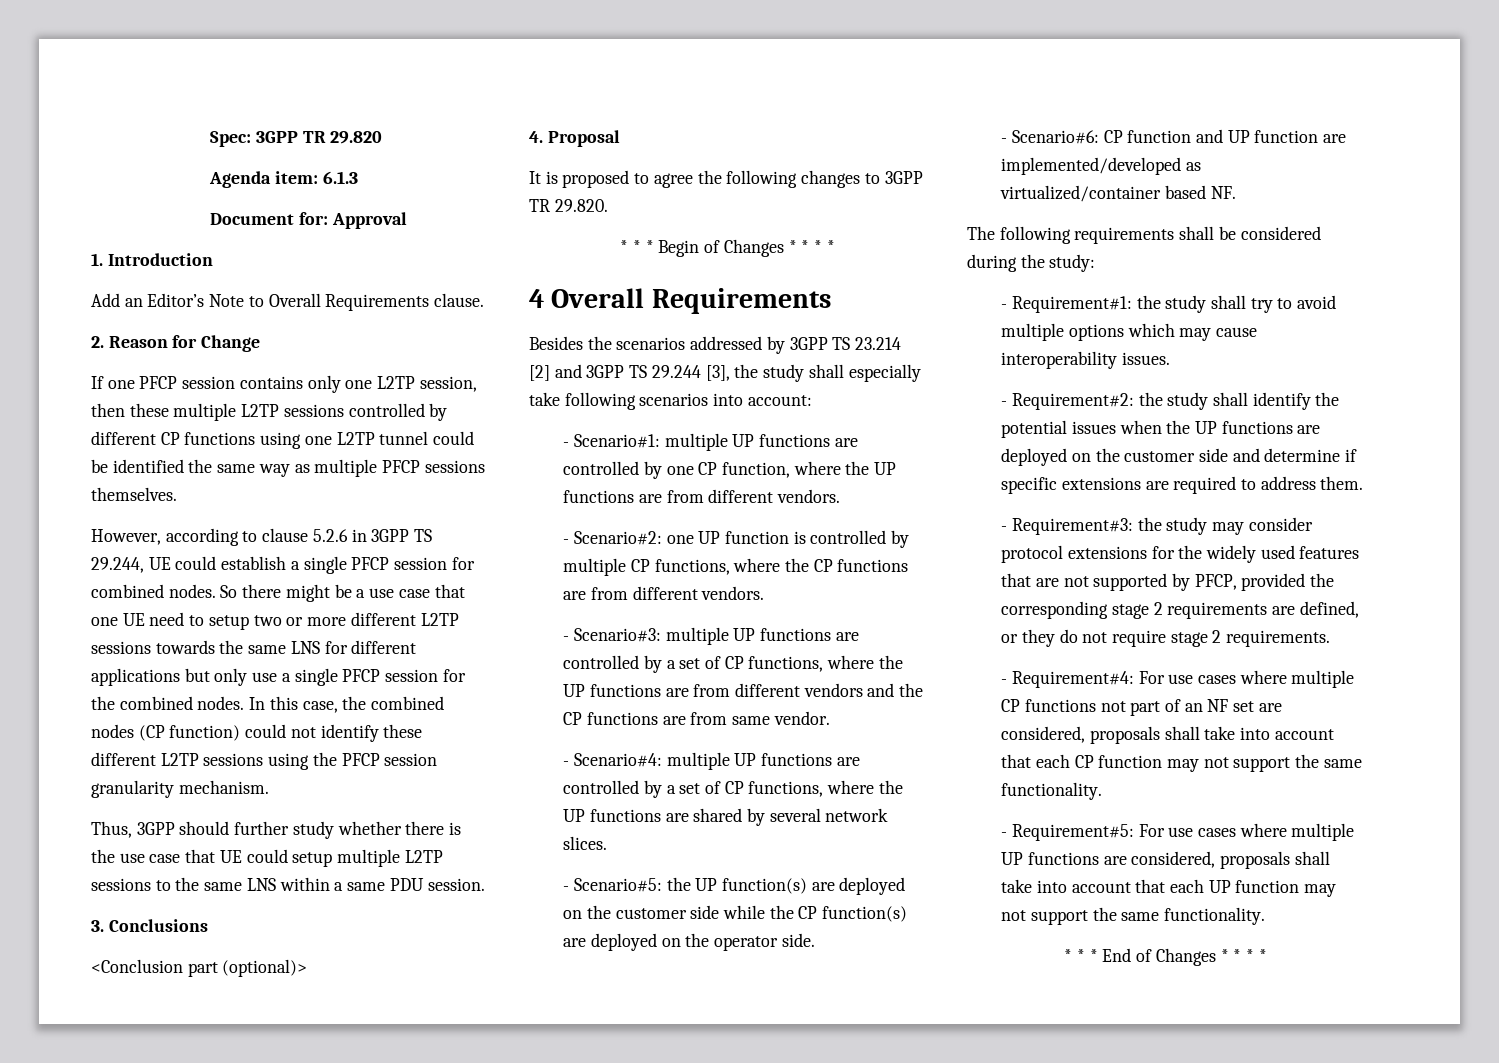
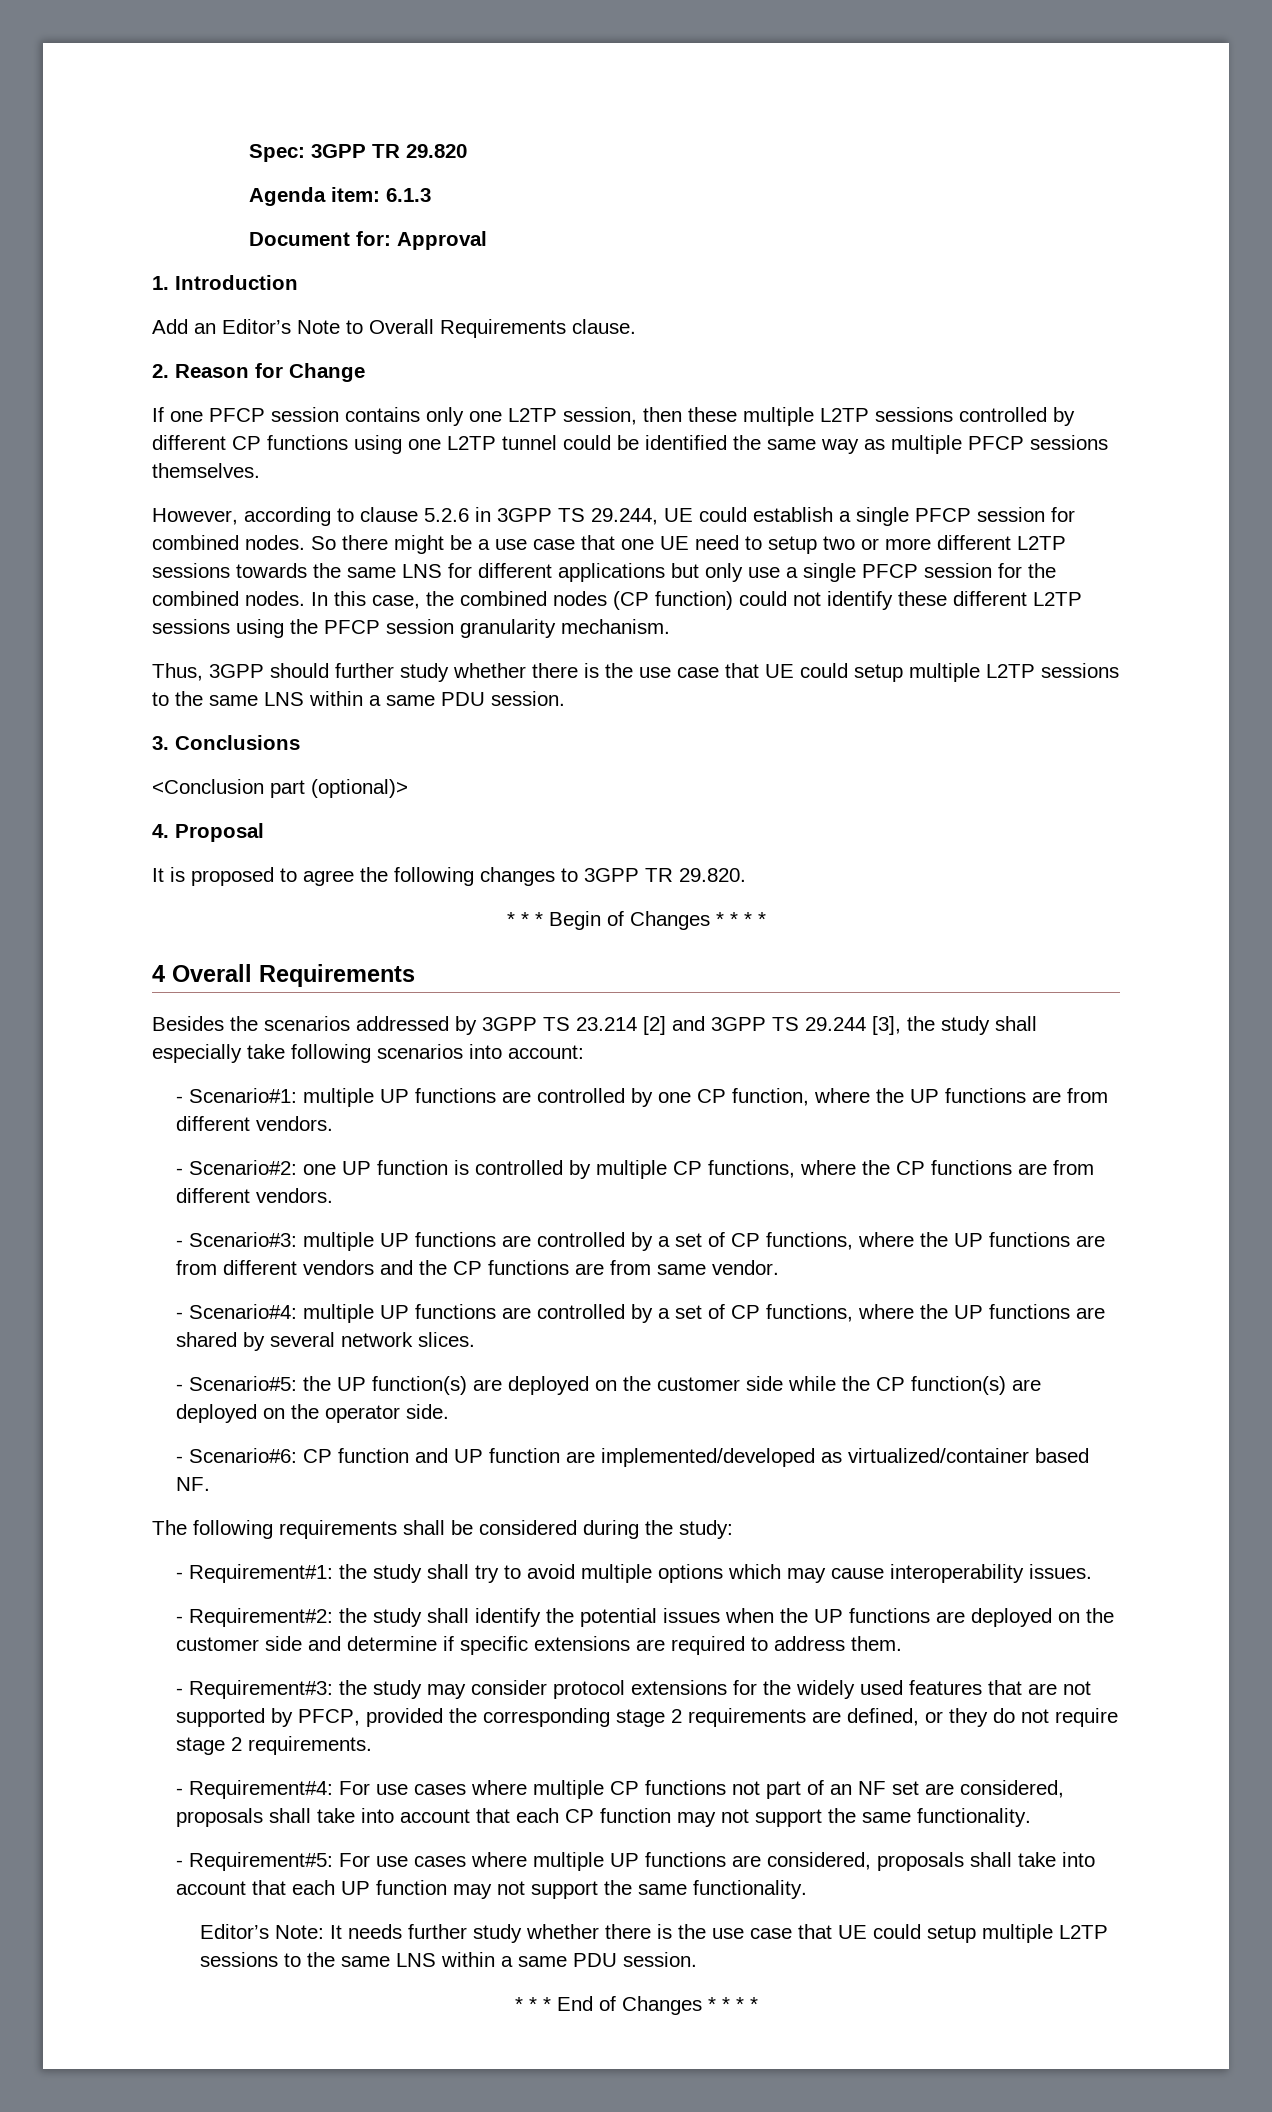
(1265, 916) none -> [200,1924,1109,1943] [200,1952,698,1967] // Editor’s Note: It needs further study whether there is the use case that UE could setup multiple L2TP sessions to the same LNS within a same PDU session.

